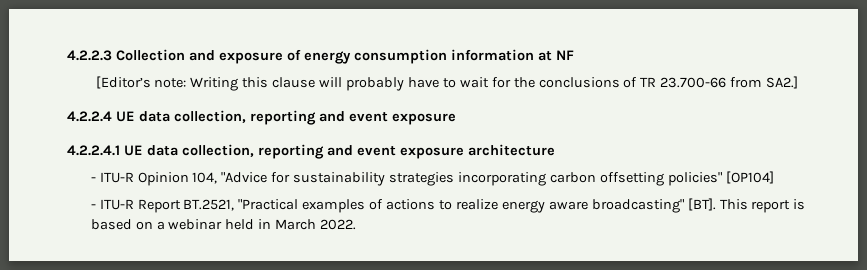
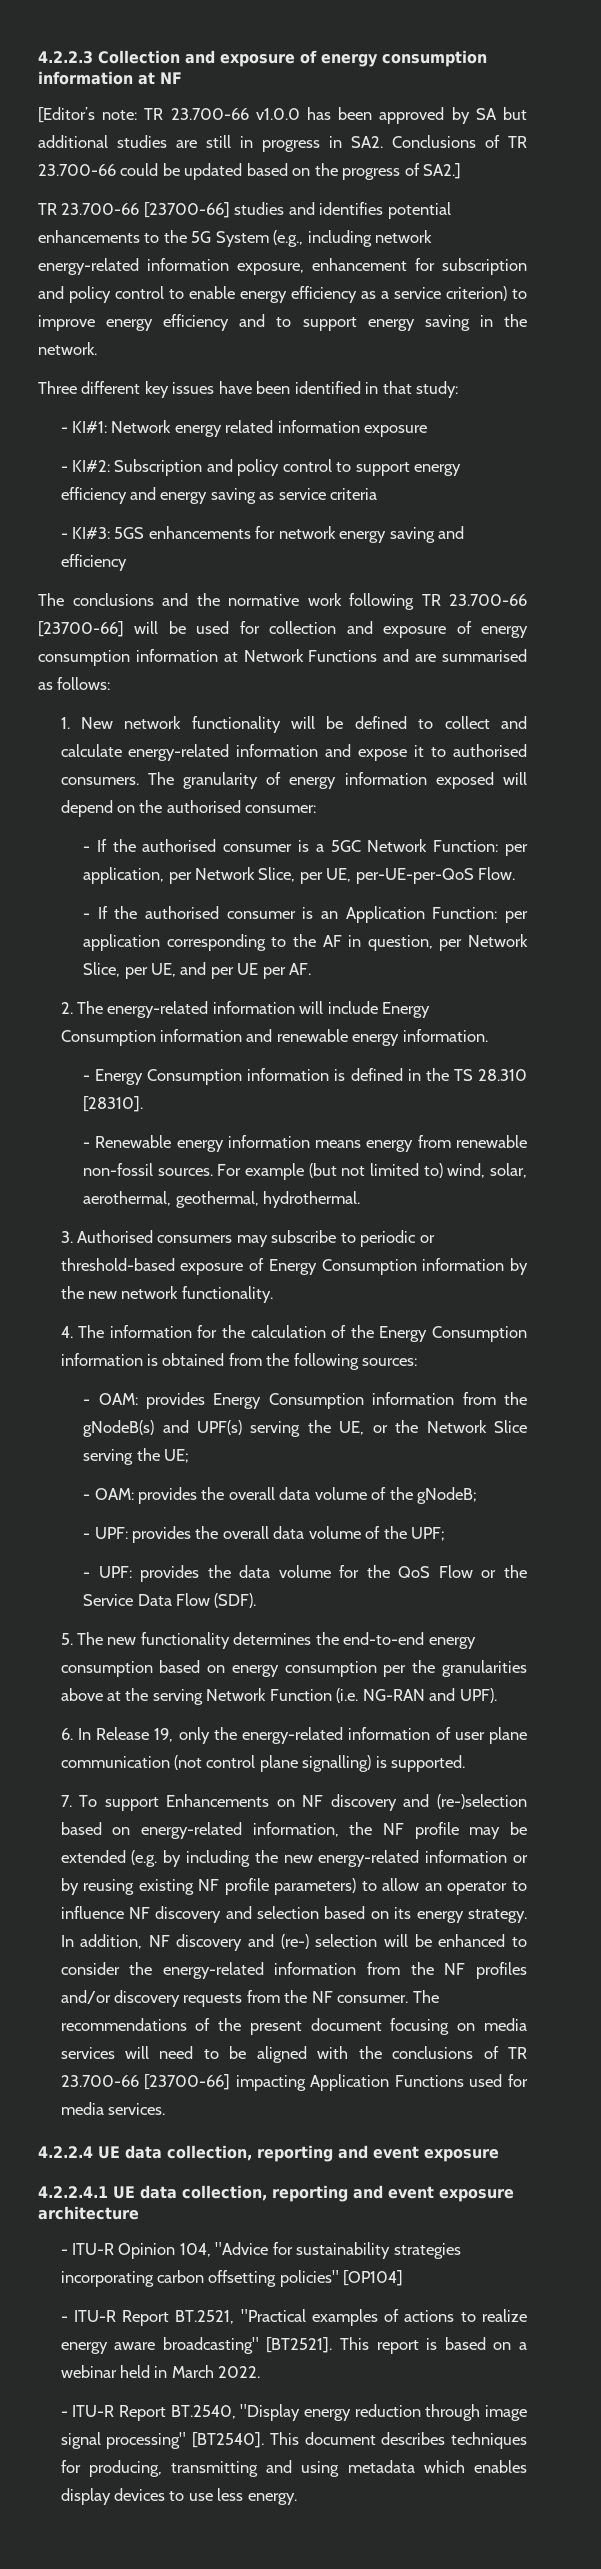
[190,76,799,91] Writing this clause will probably have to wait for the conclusions of TR 23.700-66 from SA2.] -> [144,107,528,124] [38,135,527,152] [38,163,462,180] [38,202,451,219] [38,230,433,247] [38,258,527,275] [38,286,527,303] [38,314,527,331] [38,342,97,355] [38,381,459,398] [60,420,428,437] [60,459,462,476] [60,487,378,504] [60,526,465,543] [60,554,127,571] [38,593,527,610] [38,621,529,638] [38,649,527,666] [38,677,111,690] [60,716,527,733] [60,744,527,761] [60,772,527,789] [60,800,317,817] [83,839,528,856] [83,867,516,884] [83,906,529,923] [83,934,528,951] [83,962,312,979] [60,1001,431,1018] [60,1029,488,1046] [83,1068,528,1085] [83,1096,144,1112] [83,1135,527,1152] [83,1163,528,1180] [83,1191,360,1208] [60,1230,435,1247] [60,1258,528,1275] [60,1286,273,1303] [60,1325,527,1342] [60,1353,418,1370] [83,1392,527,1409] [83,1420,527,1437] [83,1448,189,1465] [83,1487,478,1504] [83,1526,446,1543] [83,1565,528,1582] [83,1593,257,1608] [60,1632,476,1649] [60,1660,527,1677] [60,1688,497,1705] [60,1727,528,1744] [60,1755,466,1772] [60,1794,527,1811] [60,1822,527,1839] [60,1850,528,1867] [60,1878,527,1895] [60,1906,527,1923] [60,1934,527,1951] [60,1962,527,1979] [60,1990,439,2007] [60,2018,527,2035] [60,2046,528,2063] [60,2074,528,2091] [60,2102,165,2115] TR 23.700-66 v1.0.0 has been approved by SA but additional studies are still in progress in SA2. Conclusions of TR 23.700-66 could be updated based on the progress of SA2.] // TR 23.700-66 [23700-66] studies and identifies potential enhancements to the 5G System (e.g., including network energy-related information exposure, enhancement for subscription and policy control to enable energy efficiency as a service criterion) to improve energy efficiency and to support energy saving in the network. // Three different key issues have been identified in that study: // - KI#1: Network energy related information exposure // - KI#2: Subscription and policy control to support energy efficiency and energy saving as service criteria // - KI#3: 5GS enhancements for network energy saving and efficiency // The conclusions and the normative work following TR 23.700-66 [23700-66] will be used for collection and exposure of energy consumption information at Network Functions and are summarised as follows: // 1. New network functionality will be defined to collect and calculate energy-related information and expose it to authorised consumers. The granularity of energy information exposed will depend on the authorised consumer: // - If the authorised consumer is a 5GC Network Function: per application, per Network Slice, per UE, per-UE-per-QoS Flow. // - If the authorised consumer is an Application Function: per application corresponding to the AF in question, per Network Slice, per UE, and per UE per AF. // 2. The energy-related information will include Energy Consumption information and renewable energy information. // - Energy Consumption information is defined in the TS 28.310 [28310]. // - Renewable energy information means energy from renewable non-fossil sources. For example (but not limited to) wind, solar, aerothermal, geothermal, hydrothermal. // 3. Authorised consumers may subscribe to periodic or threshold-based exposure of Energy Consumption information by the new network functionality. // 4. The information for the calculation of the Energy Consumption information is obtained from the following sources: // - OAM: provides Energy Consumption information from the gNodeB(s) and UPF(s) serving the UE, or the Network Slice serving the UE; // - OAM: provides the overall data volume of the gNodeB; // - UPF: provides the overall data volume of the UPF; // - UPF: provides the data volume for the QoS Flow or the Service Data Flow (SDF). // 5. The new functionality determines the end-to-end energy consumption based on energy consumption per the granularities above at the serving Network Function (i.e. NG-RAN and UPF). // 6. In Release 19, only the energy-related information of user plane communication (not control plane signalling) is supported. // 7. To support Enhancements on NF discovery and (re-)selection based on energy-related information, the NF profile may be extended (e.g. by including the new energy-related information or by reusing existing NF profile parameters) to allow an operator to influence NF discovery and selection based on its energy strategy. In addition, NF discovery and (re-) selection will be enhanced to consider the energy-related information from the NF profiles and/or discovery requests from the NF consumer. The recommendations of the present document focusing on media services will need to be aligned with the conclusions of TR 23.700-66 [23700-66] impacting Application Functions used for media services.
[687,198,716,211] [BT]. -> [266,2337,333,2353] [BT2521].
(357, 224) none -> [60,2404,527,2421] [60,2432,527,2449] [60,2460,527,2477] [60,2488,297,2505] // - ITU-R Report BT.2540, "Display energy reduction through image signal processing" [BT2540]. This document describes techniques for producing, transmitting and using metadata which enables display devices to use less energy.

